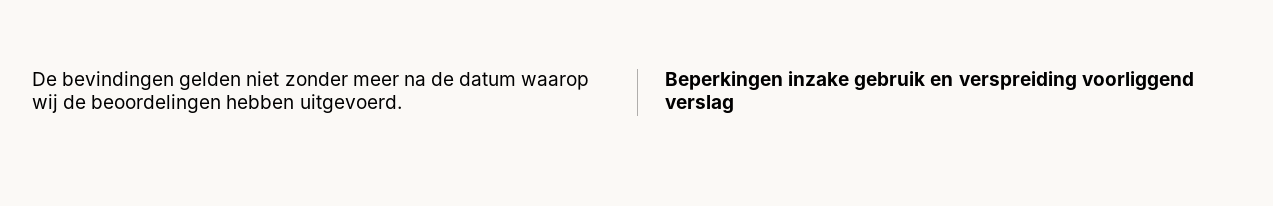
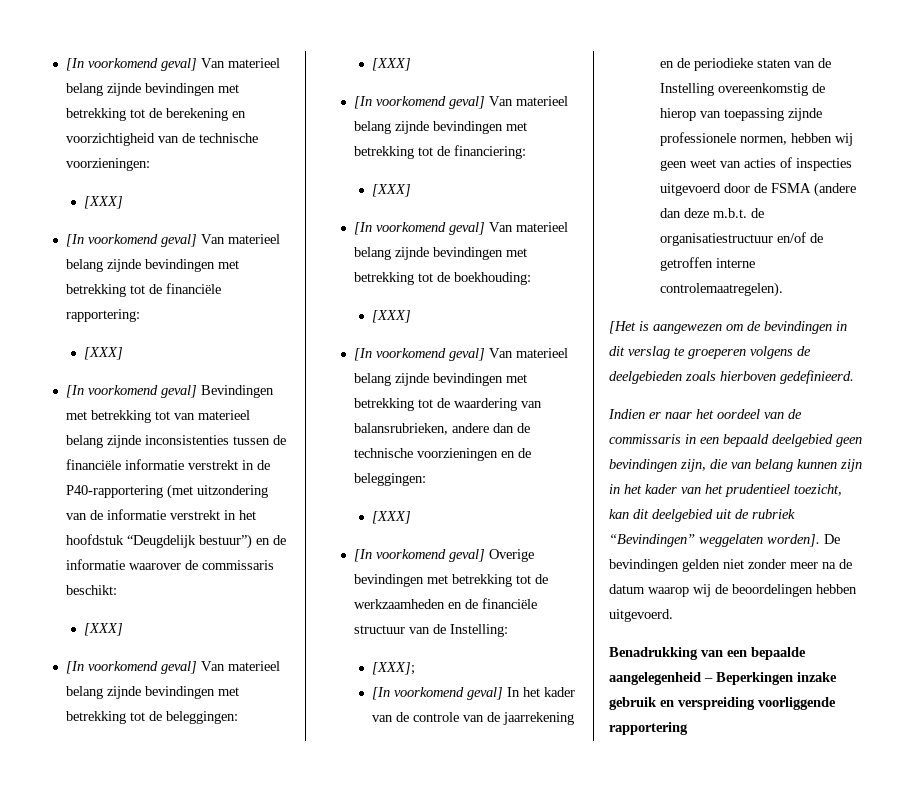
(32, 79) none -> [66,58,281,71] [66,83,240,96] [66,108,247,121] [66,133,259,146] [66,158,151,171] [83,196,123,209] [66,234,281,247] [66,259,240,272] [66,283,222,297] [66,309,141,322] [83,347,123,360] [66,385,275,398] [66,410,251,423] [66,435,287,448] [66,459,271,470] [66,484,269,499] [66,509,257,520] [66,534,287,549] [66,559,275,570] [66,585,118,595] [83,623,123,636] [66,661,281,674] [66,686,240,699] [66,711,239,724] [371,58,411,71] [354,96,569,109] [354,121,528,134] [354,145,527,159] [371,184,411,197] [354,222,569,235] [354,247,528,260] [354,272,532,285] [371,310,411,323] [354,348,569,361] [354,373,528,386] [354,398,543,411] [354,423,531,435] [354,448,532,461] [354,473,427,486] [371,511,411,524] [354,549,535,562] [354,574,549,587] [354,598,538,609] [354,624,509,637] [371,662,415,675] [371,687,575,700] [371,712,574,725] [659,58,831,71] [659,83,825,96] [659,108,822,121] [659,132,853,146] [659,157,852,171] [659,182,856,197] [659,208,764,218] [659,232,823,246] [659,257,755,271] [659,282,783,297] [609,321,847,334] [609,346,811,359] [609,370,854,384] [608,409,802,419] [609,434,862,447] [609,459,862,472] [609,484,842,497] [609,509,795,522] [609,534,820,547] [In voorkomend geval] Van materieel belang zijnde bevindingen met betrekking tot de berekening en voorzichtigheid van de technische voorzieningen: // [XXX] // [In voorkomend geval] Van materieel belang zijnde bevindingen met betrekking tot de financiële rapportering: // [XXX] // [In voorkomend geval] Bevindingen met betrekking tot van materieel belang zijnde inconsistenties tussen de financiële informatie verstrekt in de P40-rapportering (met uitzondering van de informatie verstrekt in het hoofdstuk “Deugdelijk bestuur”) en de informatie waarover de commissaris beschikt: // [XXX] // [In voorkomend geval] Van materieel belang zijnde bevindingen met betrekking tot de beleggingen: // [XXX] // [In voorkomend geval] Van materieel belang zijnde bevindingen met betrekking tot de financiering: // [XXX] // [In voorkomend geval] Van materieel belang zijnde bevindingen met betrekking tot de boekhouding: // [XXX] // [In voorkomend geval] Van materieel belang zijnde bevindingen met betrekking tot de waardering van balansrubrieken, andere dan de technische voorzieningen en de beleggingen: // [XXX] // [In voorkomend geval] Overige bevindingen met betrekking tot de werkzaamheden en de financiële structuur van de Instelling: // [XXX]; // [In voorkomend geval] In het kader van de controle van de jaarrekening en de periodieke staten van de Instelling overeenkomstig de hierop van toepassing zijnde professionele normen, hebben wij geen weet van acties of inspecties uitgevoerd door de FSMA (andere dan deze m.b.t. de organisatiestructuur en/of de getroffen interne controlemaatregelen). // [Het is aangewezen om de bevindingen in dit verslag te groeperen volgens de deelgebieden zoals hierboven gedefinieerd. // Indien er naar het oordeel van de commissaris in een bepaald deelgebied geen bevindingen zijn, die van belang kunnen zijn in het kader van het prudentieel toezicht, kan dit deelgebied uit de rubriek “Bevindingen” weggelaten worden].
(402, 103) none -> [609,647,806,660] [609,672,713,685] Benadrukking van een bepaalde aangelegenheid –
[1081,71,1194,91] [665,95,734,114] voorliggend verslag -> [758,697,836,710] [609,722,688,735] voorliggende rapportering

